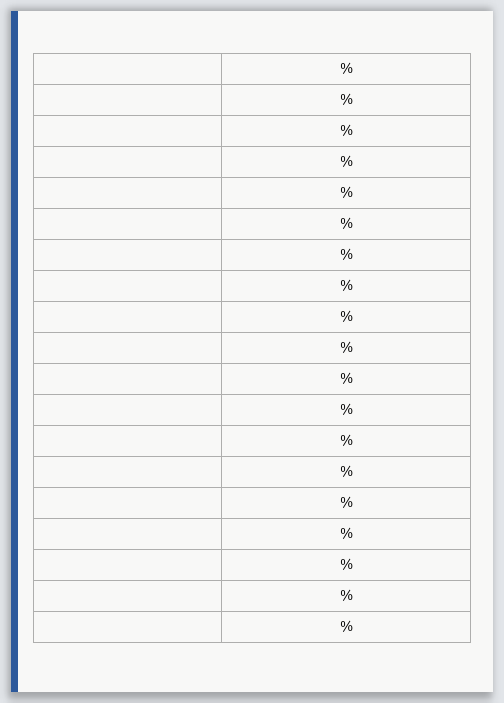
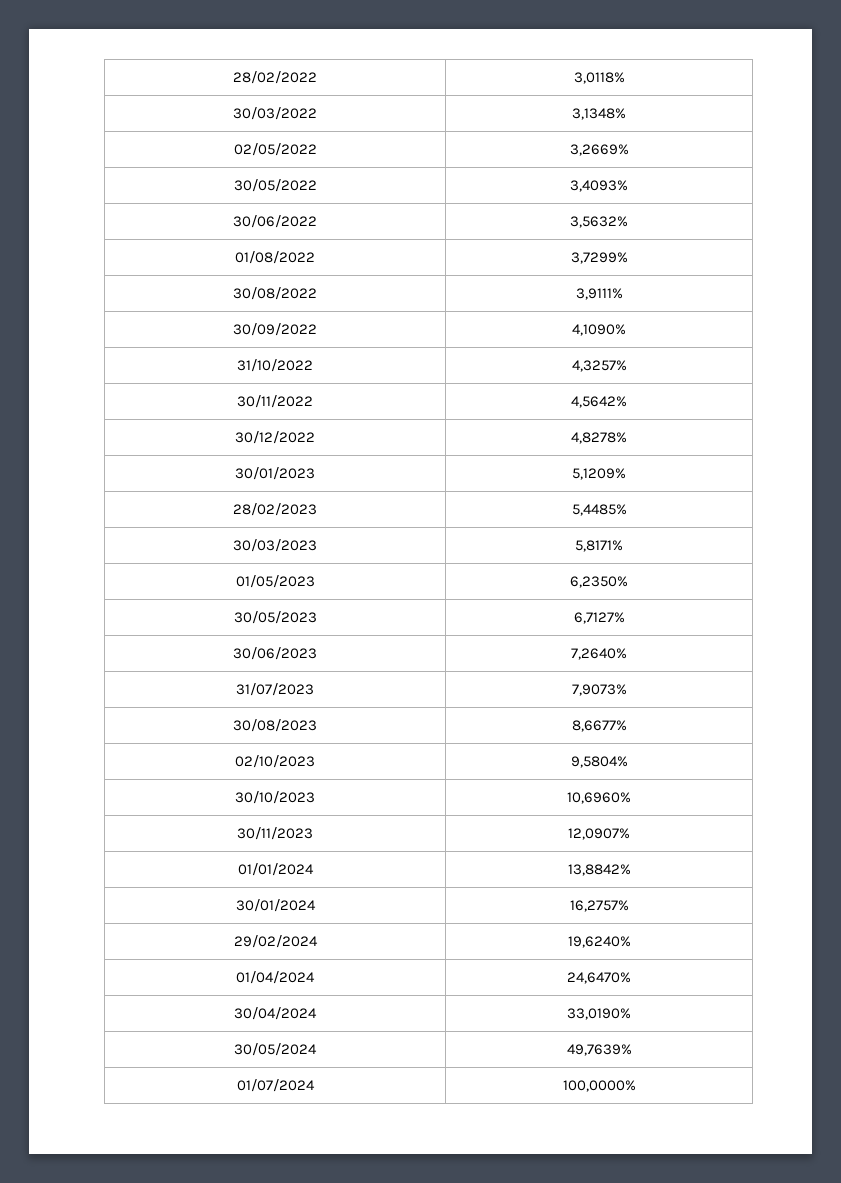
[339,62,353,74] [339,93,353,105] [339,124,353,136] [339,155,353,167] [339,186,353,198] [339,217,353,229] [339,248,353,260] [339,279,353,291] [339,310,353,322] [339,341,353,353] [339,372,353,384] [339,403,353,415] [339,434,353,446] [339,465,353,477] [339,496,353,508] [339,527,353,539] [339,558,353,570] [339,589,353,601] [339,620,353,632] | % // | % // | % // | % // | % // | % // | % // | % // | % // | % // | % // | % // | % // | % // | % // | % // | % // | % // | % -> [233,71,317,84] [573,72,625,84] [233,107,317,120] [572,108,626,120] [233,143,317,156] [569,144,629,156] [233,179,317,192] [570,180,628,192] [233,215,317,228] [570,216,628,228] [235,251,315,264] [570,252,628,264] [233,287,317,300] [575,288,623,300] [233,323,317,336] [572,324,626,336] [237,359,313,372] [571,360,627,372] [237,395,313,408] [571,396,627,408] [235,431,315,444] [571,432,627,444] [235,467,315,480] [572,468,626,480] [233,503,317,516] [571,504,627,516] [233,539,317,552] [575,540,623,552] [235,575,315,588] [570,576,628,588] [233,611,317,624] [573,612,625,624] [233,647,317,660] [571,648,627,660] [236,683,314,696] [571,684,627,696] [233,719,317,732] [571,720,627,732] [235,755,315,768] [570,756,628,768] [235,791,315,804] [567,792,631,804] [237,827,313,840] [568,828,630,840] [237,863,314,876] [567,864,631,876] [235,899,316,912] [569,900,629,912] [233,935,318,948] [567,936,631,948] [236,971,315,984] [567,972,631,984] [234,1007,317,1020] [567,1008,631,1020] [234,1043,317,1056] [566,1044,632,1056] [236,1079,315,1092] [562,1080,636,1092] 28/02/2022 | 3,0118% // 30/03/2022 | 3,1348% // 02/05/2022 | 3,2669% // 30/05/2022 | 3,4093% // 30/06/2022 | 3,5632% // 01/08/2022 | 3,7299% // 30/08/2022 | 3,9111% // 30/09/2022 | 4,1090% // 31/10/2022 | 4,3257% // 30/11/2022 | 4,5642% // 30/12/2022 | 4,8278% // 30/01/2023 | 5,1209% // 28/02/2023 | 5,4485% // 30/03/2023 | 5,8171% // 01/05/2023 | 6,2350% // 30/05/2023 | 6,7127% // 30/06/2023 | 7,2640% // 31/07/2023 | 7,9073% // 30/08/2023 | 8,6677% // 02/10/2023 | 9,5804% // 30/10/2023 | 10,6960% // 30/11/2023 | 12,0907% // 01/01/2024 | 13,8842% // 30/01/2024 | 16,2757% // 29/02/2024 | 19,6240% // 01/04/2024 | 24,6470% // 30/04/2024 | 33,0190% // 30/05/2024 | 49,7639% // 01/07/2024 | 100,0000%

